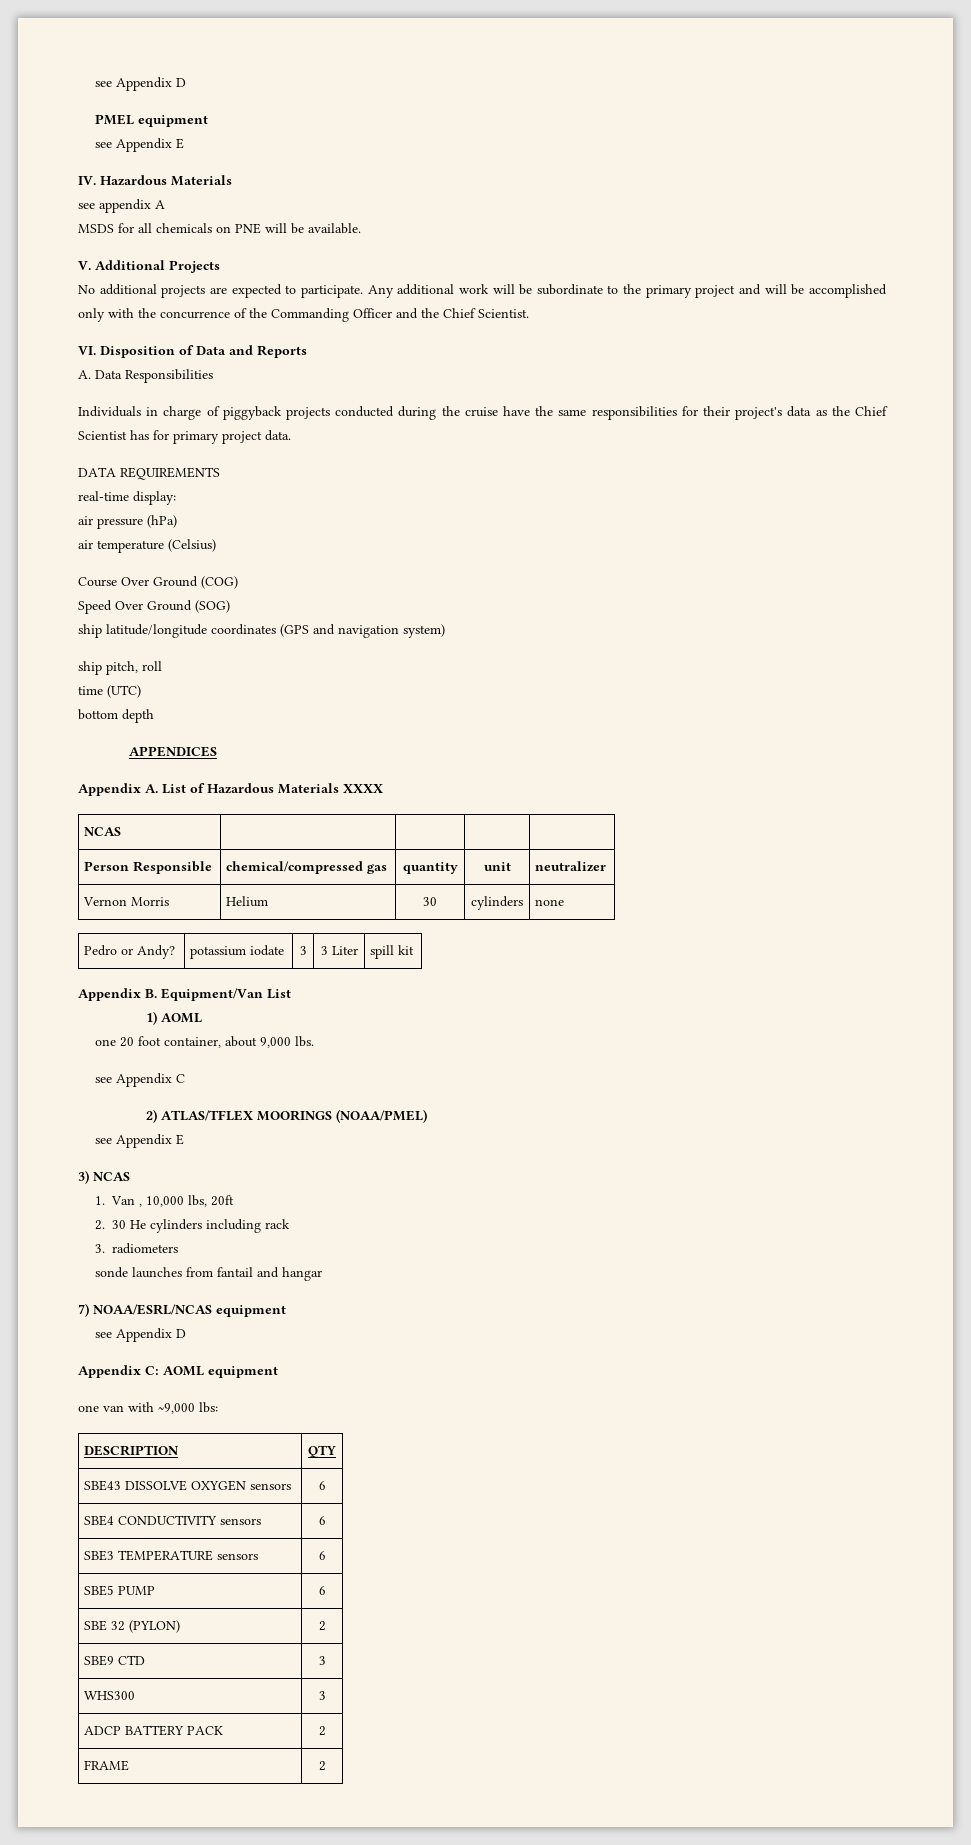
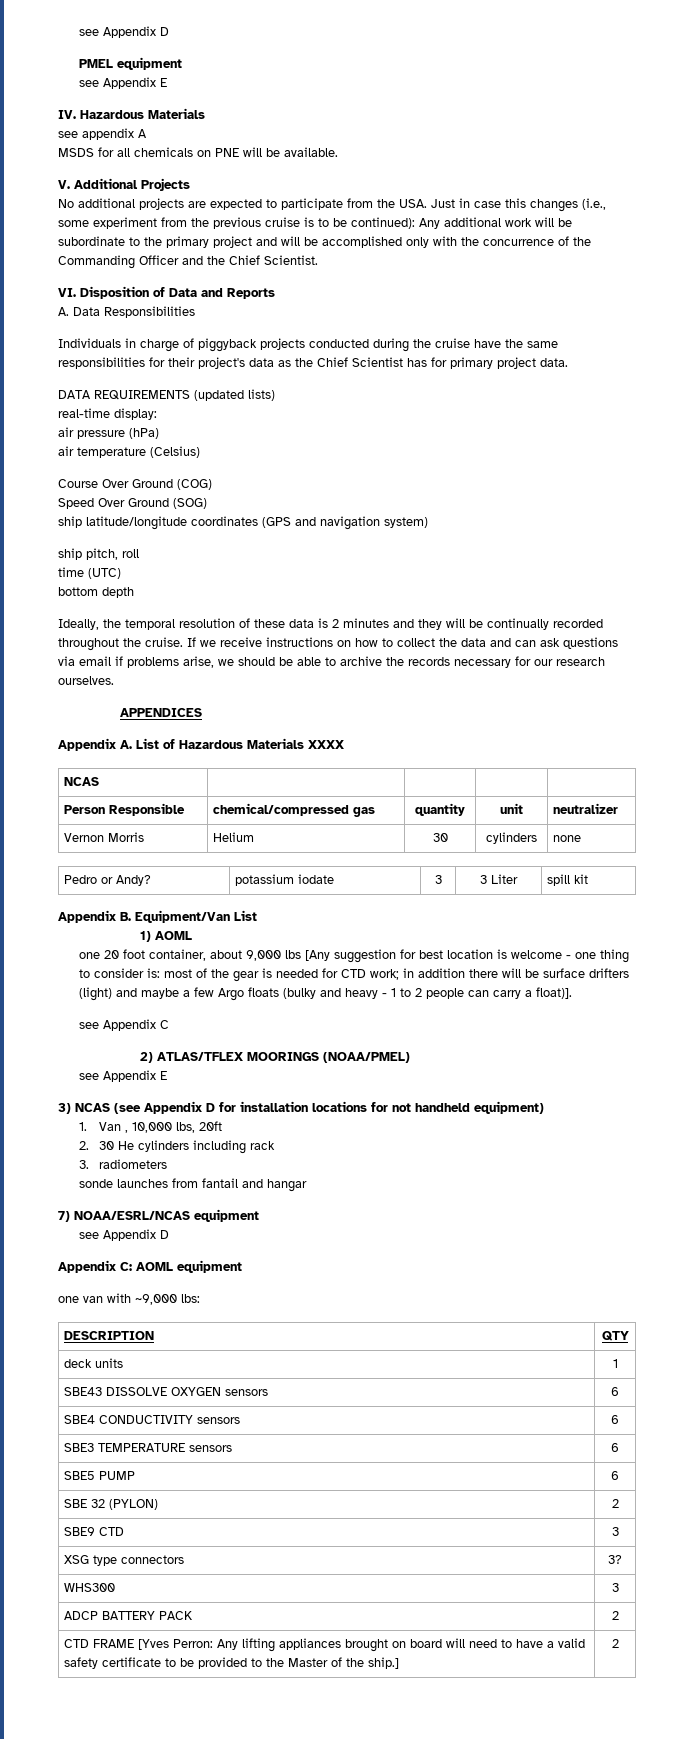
[300,285,363,298] participate. -> [281,198,606,212] [58,217,415,229] participate from the USA. Just in case this changes (i.e., some experiment from the previous cruise is to be continued):
(220, 473) none -> [194,389,275,401] (updated lists)
(154, 716) none -> [58,618,603,630] [58,637,618,651] [58,656,605,668] [58,676,114,685] // Ideally, the temporal resolution of these data is 2 minutes and they will be continually recorded throughout the cruise. If we receive instructions on how to collect the data and can ask questions via email if problems arise, we should be able to archive the records necessary for our research ourselves.
[295,1036,315,1047] lbs. -> [284,949,629,963] [78,968,629,982] [78,987,572,1001] lbs [Any suggestion for best location is welcome - one thing to consider is: most of the gear is needed for CTD work; in addition there will be surface drifters (light) and maybe a few Argo floats (bulky and heavy - 1 to 2 people can carry a float)].
(130, 1176) none -> [114,1101,544,1114] (see Appendix D for installation locations for not handheld equipment)
(336, 1451) none -> [64,1358,124,1368] [612,1359,618,1368] // deck units | 1
(326, 1660) none -> [64,1555,185,1566] [608,1555,622,1564] // XSG type connectors | 3?
(326, 1731) none -> [64,1639,90,1648] CTD
(130, 1765) none -> [138,1638,586,1652] [64,1657,400,1669] [Yves Perron: Any lifting appliances brought on board will need to have a valid safety certificate to be provided to the Master of the ship.]

